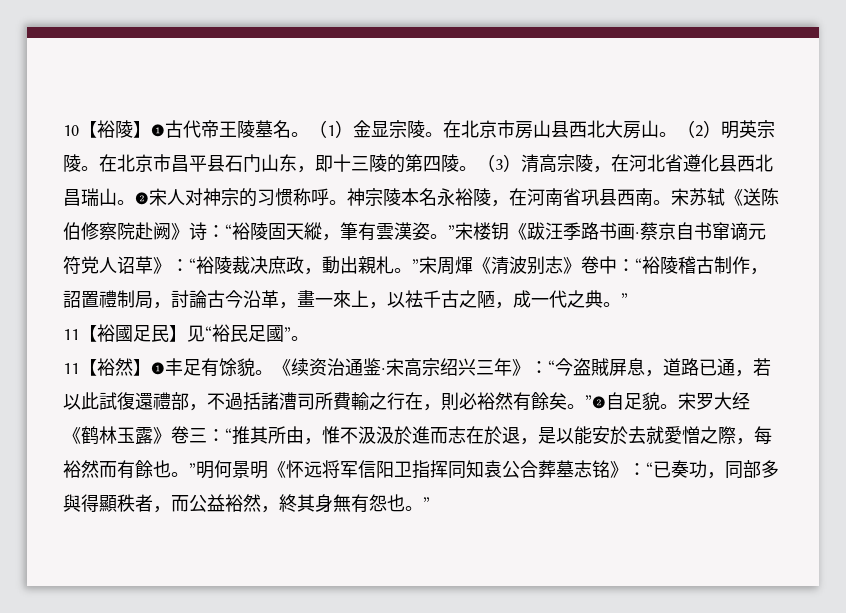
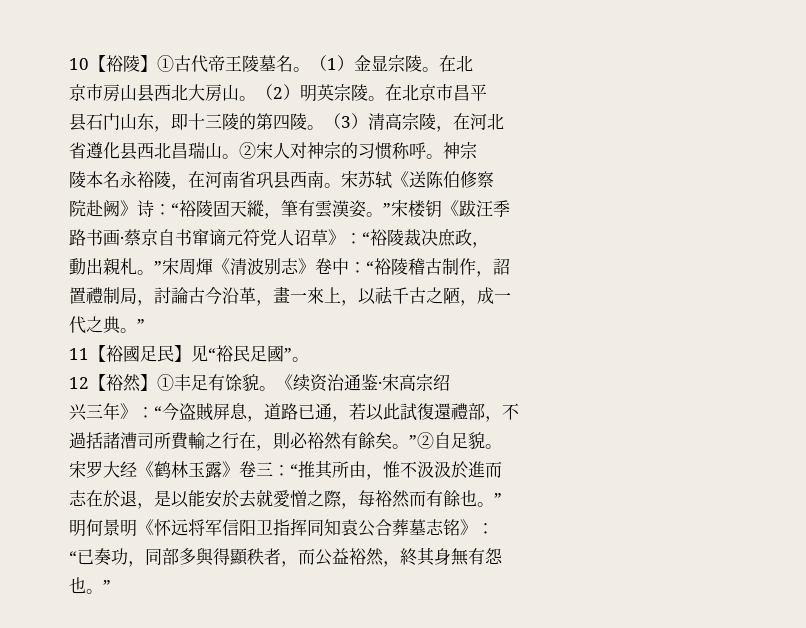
[151,124,165,137] ❶ -> [157,55,174,72] ①
(479, 129) none -> (473, 63) //
(207, 163) none -> (487, 92) //
(665, 163) none -> (504, 121) //
[135,192,149,205] ❷ -> [239,142,256,159] ②
(383, 197) none -> (477, 150) //
(117, 231) none -> (494, 179) //
(581, 231) none -> (510, 208) //
(322, 271) none -> (489, 245) //
(81, 299) none -> (510, 266) //
[405,290,423,308] 袪 -> [375,286,393,305] 祛
(549, 302) none -> (511, 297) //
[63,363,79,374] 11 -> [69,377,89,389] 12
[151,362,165,375] ❶ -> [157,374,174,391] ①
(458, 367) none -> (450, 382) //
(225, 401) none -> (519, 411) //
[585,395,606,409] ”❷ -> [409,432,434,449] ”②
(678, 406) none -> (502, 446) //
(448, 435) none -> (502, 469) //
(196, 469) none -> (502, 499) //
(646, 469) none -> (494, 528) //
(387, 503) none -> (503, 556) //

